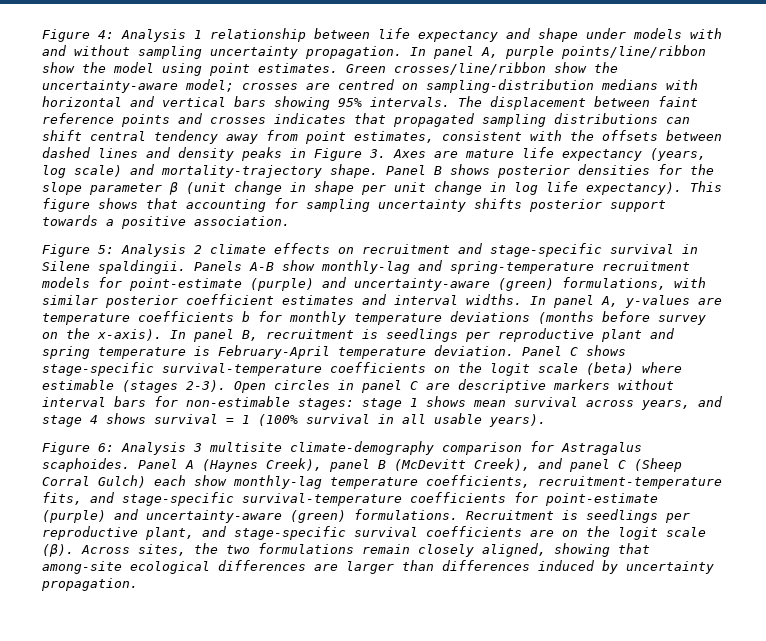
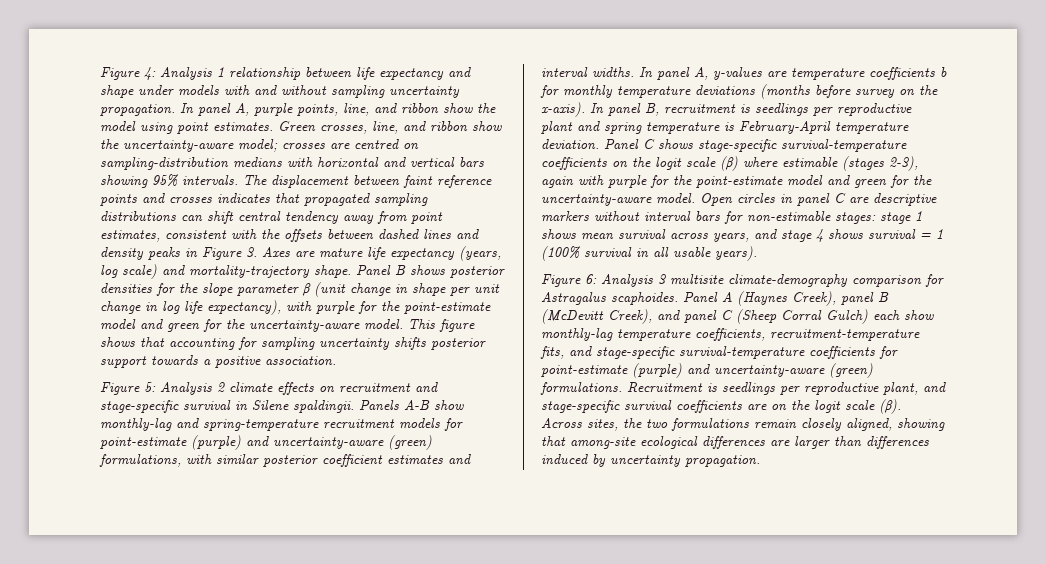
[561,45,706,59] points/line/ribbon -> [297,103,439,116] points, line, and ribbon
[394,62,546,75] crosses/line/ribbon -> [320,121,468,134] crosses, line, and ribbon
[586,182,682,195] expectancy). -> [207,300,491,315] [100,319,403,332] expectancy), with purple for the point-estimate model and green for the uncertainty-aware model.
[586,362,634,375] (beta) -> [720,156,738,171] (β)
[186,380,226,392] 2-3). -> [889,156,918,171] [541,175,932,188] [541,193,695,206] 2-3), again with purple for the point-estimate model and green for the uncertainty-aware model.

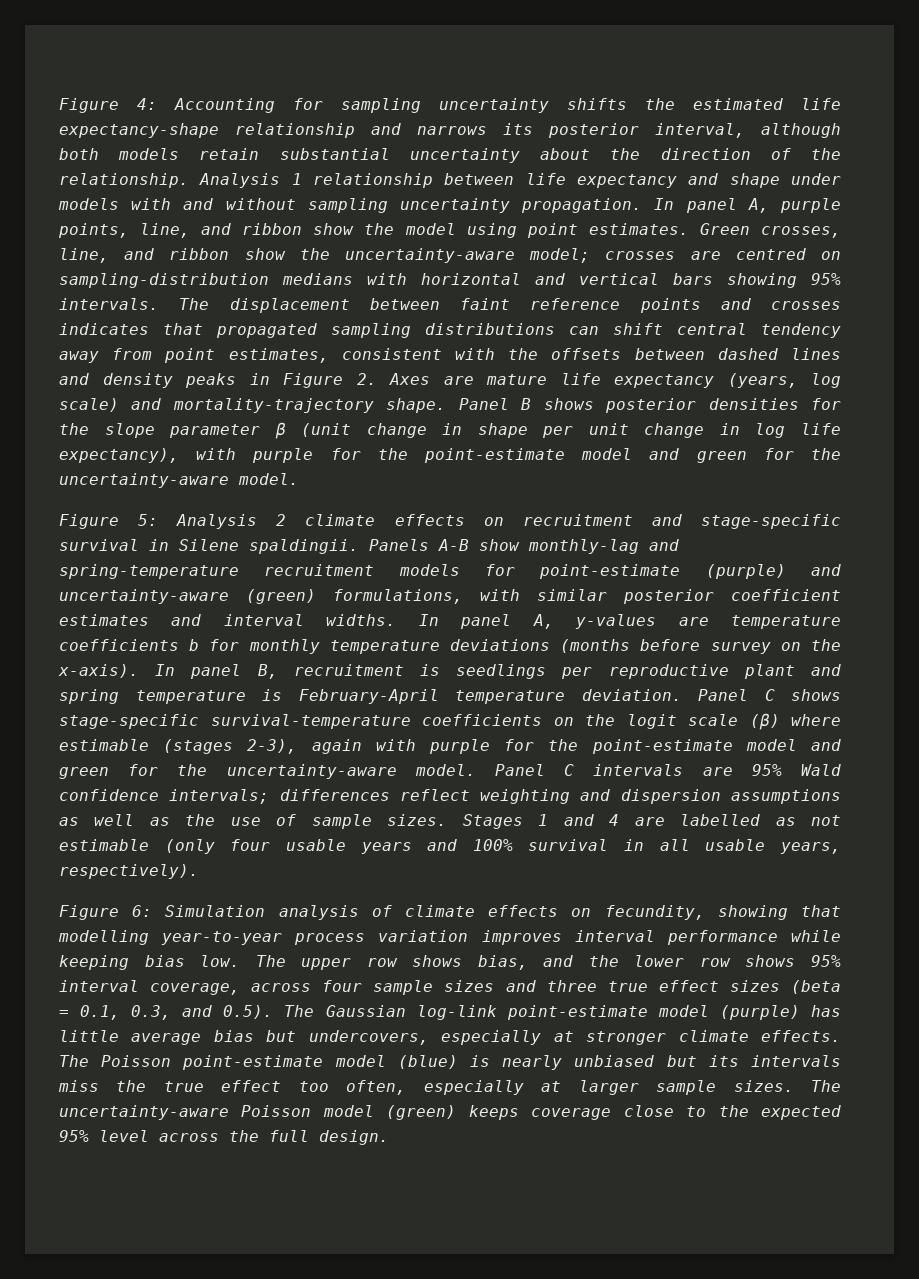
(156, 73) none -> [174,98,841,113] [59,123,841,138] [59,148,841,163] [59,173,189,188] Accounting for sampling uncertainty shifts the estimated life expectancy-shape relationship and narrows its posterior interval, although both models retain substantial uncertainty about the direction of the relationship.
[246,247,257,257] 3. -> [356,373,377,385] 2.
[408,319,475,332] [100,337,486,350] [100,355,336,368] This figure shows that accounting for sampling uncertainty shifts posterior support towards a positive association. -> (299, 479) none
[700,193,937,206] [541,211,922,224] [541,229,943,242] [541,246,580,261] Open circles in panel C are descriptive markers without interval bars for non-estimable stages: stage 1 shows mean survival across years, and stage 4 shows survival = 1 (100% -> [495,764,842,776] [59,789,842,804] [59,814,841,829] [59,839,513,854] Panel C intervals are 95% Wald confidence intervals; differences reflect weighting and dispersion assumptions as well as the use of sample sizes. Stages 1 and 4 are labelled as not estimable (only four usable years and 100%
[715,246,757,261] years). -> [779,842,841,854] [59,864,199,879] years, respectively).
[601,274,944,287] [541,291,889,306] [541,309,934,324] [541,328,920,341] [540,346,898,359] [541,363,873,378] [540,382,946,395] [541,399,901,414] [541,418,945,431] [541,436,929,449] [541,454,760,467] Analysis 3 multisite climate-demography comparison for Astragalus scaphoides. Panel A (Haynes Creek), panel B (McDevitt Creek), and panel C (Sheep Corral Gulch) each show monthly-lag temperature coefficients, recruitment-temperature fits, and stage-specific survival-temperature coefficients for point-estimate (purple) and uncertainty-aware (green) formulations. Recruitment is seedlings per reproductive plant, and stage-specific survival coefficients are on the logit scale (β). Across sites, the two formulations remain closely aligned, showing that among-site ecological differences are larger than differences induced by uncertainty propagation. -> [165,905,842,920] [58,930,841,945] [59,955,842,970] [59,980,841,995] [59,1005,842,1020] [59,1030,842,1045] [59,1055,842,1070] [58,1080,842,1095] [59,1105,842,1120] [59,1130,389,1145] Simulation analysis of climate effects on fecundity, showing that modelling year-to-year process variation improves interval performance while keeping bias low. The upper row shows bias, and the lower row shows 95% interval coverage, across four sample sizes and three true effect sizes (beta = 0.1, 0.3, and 0.5). The Gaussian log-link point-estimate model (purple) has little average bias but undercovers, especially at stronger climate effects. The Poisson point-estimate model (blue) is nearly unbiased but its intervals miss the true effect too often, especially at larger sample sizes. The uncertainty-aware Poisson model (green) keeps coverage close to the expected 95% level across the full design.

